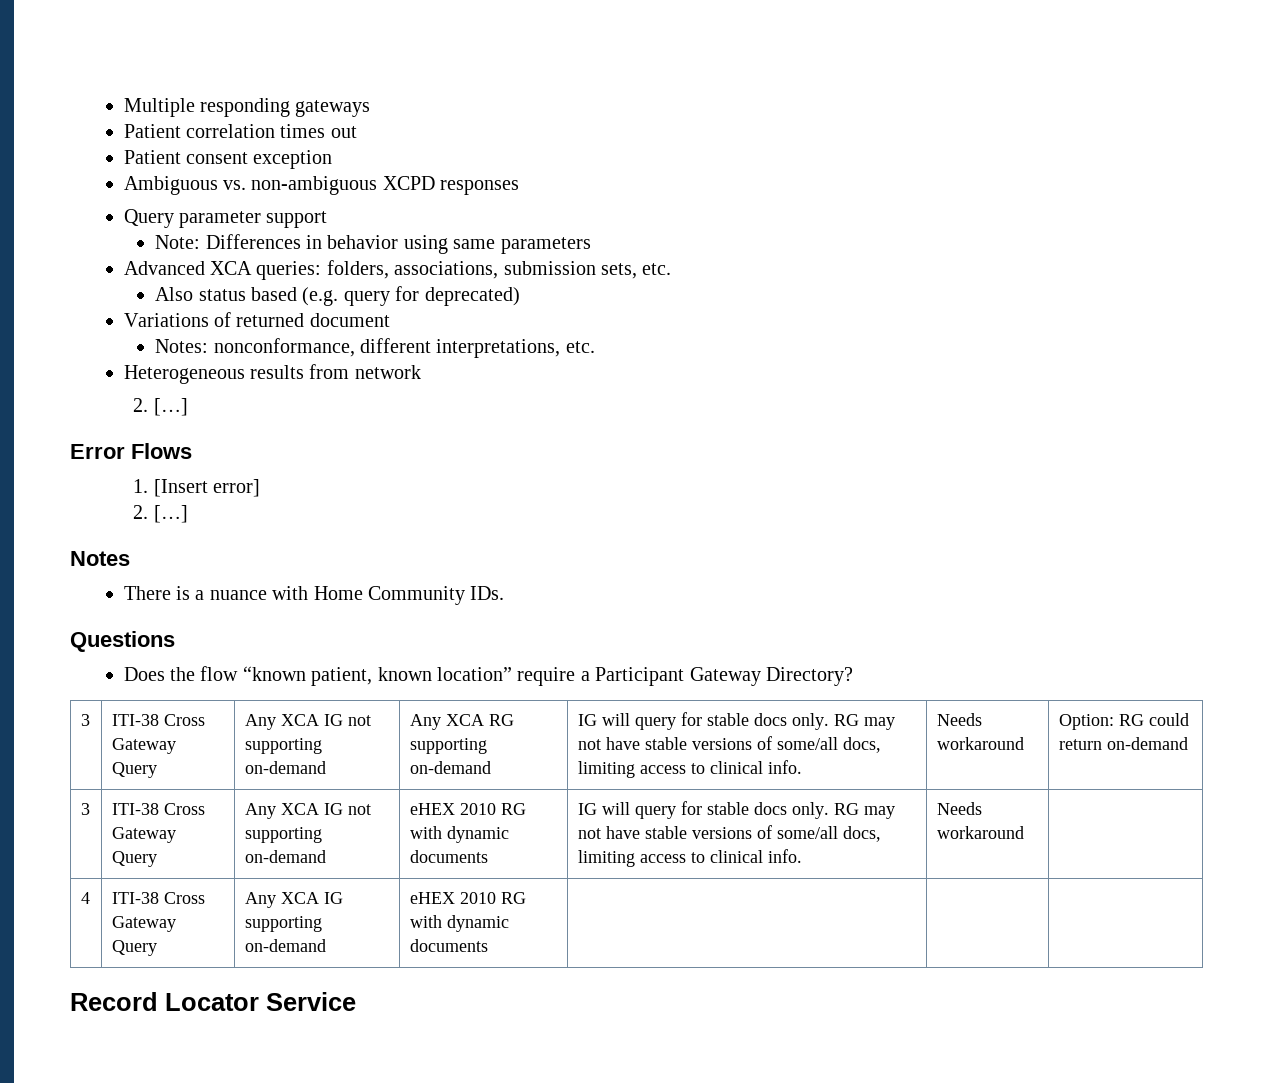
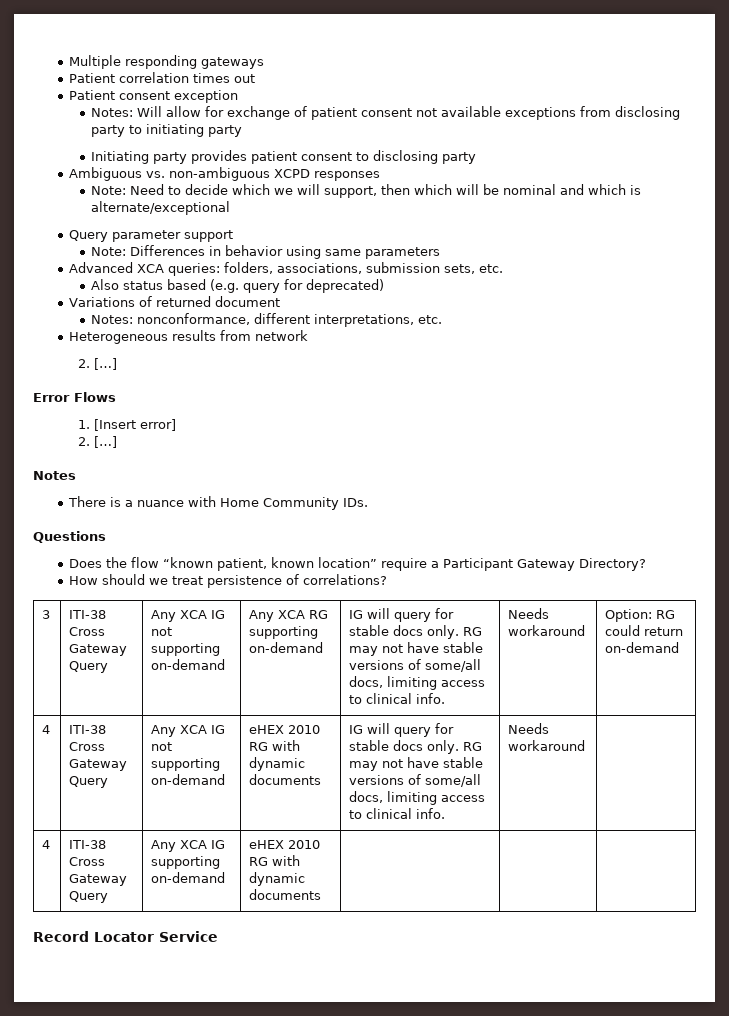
(333, 159) none -> [91,106,681,120] [91,124,243,137] [91,150,477,164] // Notes: Will allow for exchange of patient consent not available exceptions from disclosing party to initiating party // Initiating party provides patient consent to disclosing party
(520, 187) none -> [91,184,642,198] [91,201,231,215] // Note: Need to decide which we will support, then which will be nominal and which is alternate/exceptional
(854, 676) none -> [69,574,388,588] // How should we treat persistence of correlations?
[80,803,90,815] 3 -> [42,725,51,734] 4

